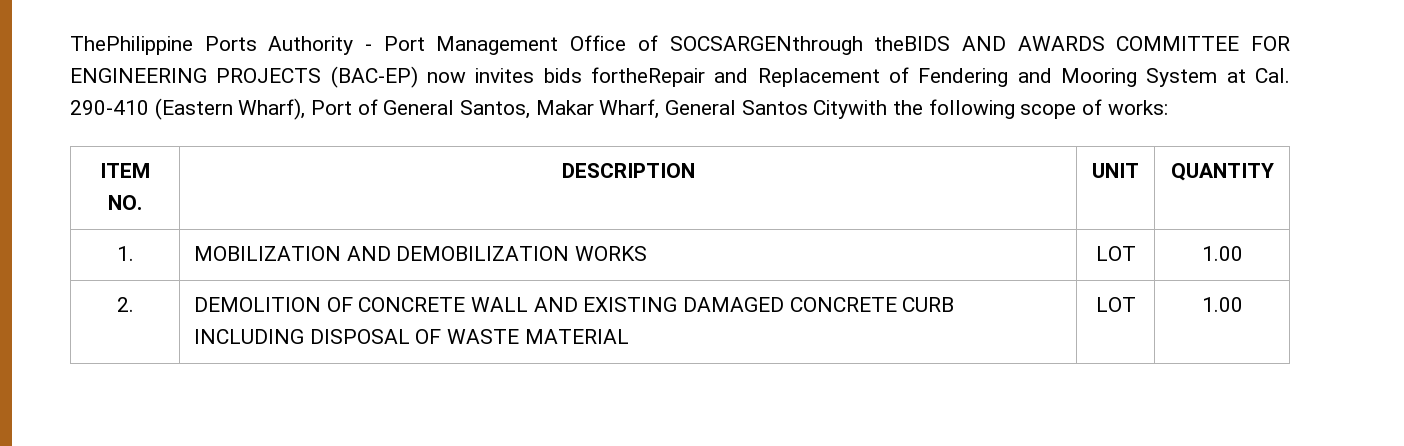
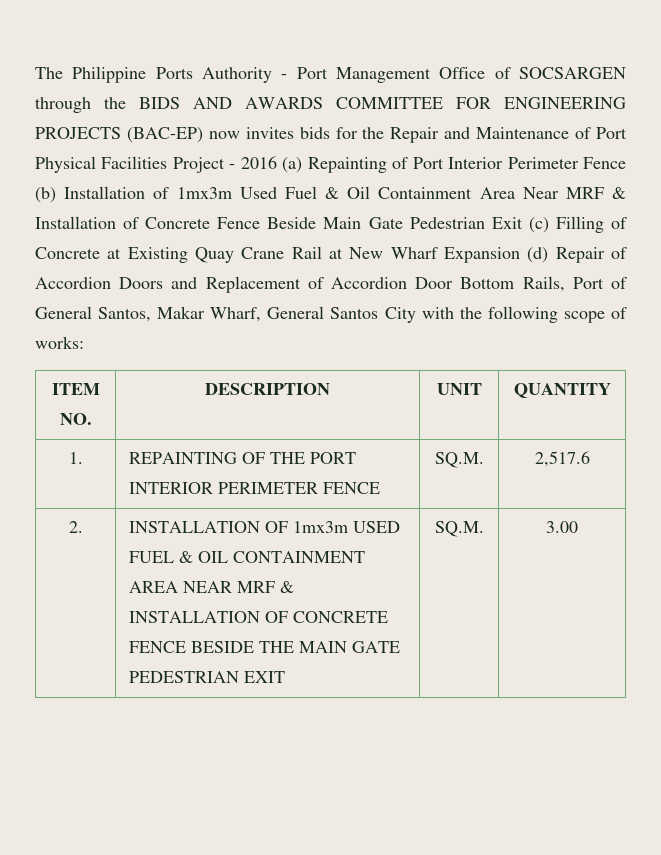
[70,36,193,55] ThePhilippine -> [35,66,147,83] The Philippine
[669,36,951,55] SOCSARGENthrough theBIDS -> [519,67,626,79] [35,97,180,113] SOCSARGEN through the BIDS
[591,67,1290,87] [70,98,306,120] fortheRepair and Replacement of Fendering and Mooring System at Cal. 290-410 (Eastern Wharf), -> [335,127,628,143] [35,156,626,173] [35,186,626,203] [35,216,627,233] [35,246,627,263] [35,276,565,293] for the Repair and Maintenance of Port Physical Facilities Project - 2016 (a) Repainting of Port Interior Perimeter Fence (b) Installation of 1mx3m Used Fuel & Oil Containment Area Near MRF & Installation of Concrete Fence Beside Main Gate Pedestrian Exit (c) Filling of Concrete at Existing Quay Crane Rail at New Wharf Expansion (d) Repair of Accordion Doors and Replacement of Accordion Door Bottom Rails,
[813,100,888,119] Citywith -> [384,307,454,323] City with
[194,246,648,261] [1095,246,1136,261] [1201,246,1243,261] [116,297,134,312] [194,297,955,312] [194,329,629,344] [1095,297,1136,312] [1201,297,1243,312] MOBILIZATION AND DEMOBILIZATION WORKS | LOT | 1.00 // 2. | DEMOLITION OF CONCRETE WALL AND EXISTING DAMAGED CONCRETE CURB INCLUDING DISPOSAL OF WASTE MATERIAL | LOT | 1.00 -> [129,452,357,464] [129,482,381,494] [434,452,484,468] [534,451,590,467] [68,521,83,533] [129,521,401,533] [129,551,366,563] [129,581,295,593] [129,611,389,623] [129,641,401,653] [129,671,286,683] [434,521,484,537] [546,521,578,533] REPAINTING OF THE PORT INTERIOR PERIMETER FENCE | SQ.M. | 2,517.6 // 2. | INSTALLATION OF 1mx3m USED FUEL & OIL CONTAINMENT AREA NEAR MRF & INSTALLATION OF CONCRETE FENCE BESIDE THE MAIN GATE PEDESTRIAN EXIT | SQ.M. | 3.00

